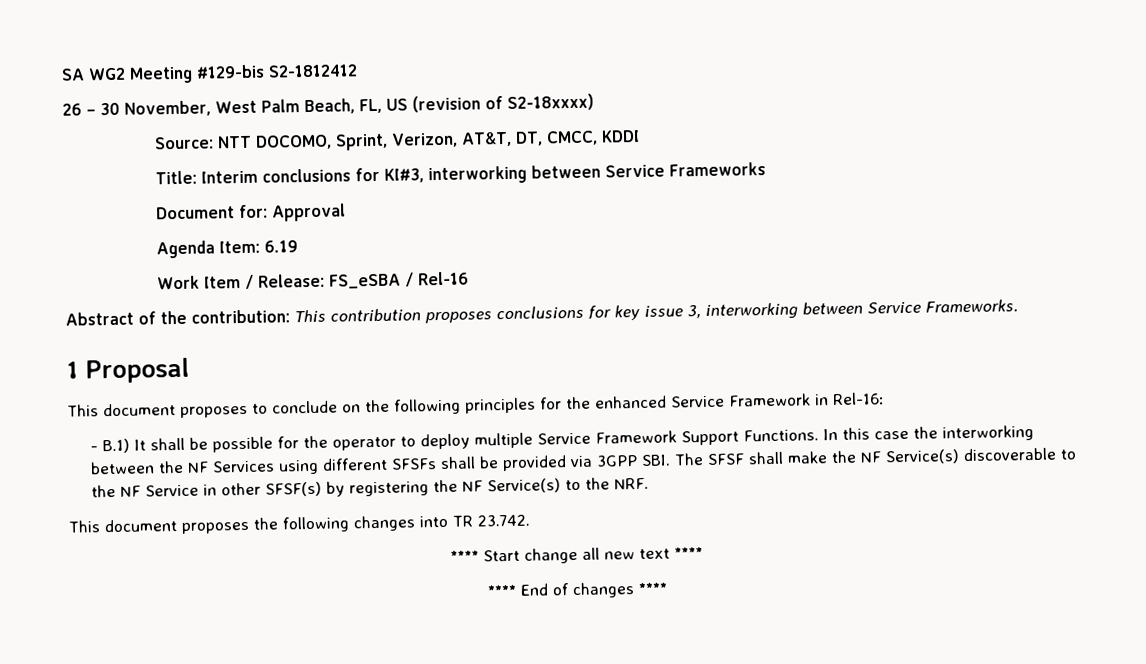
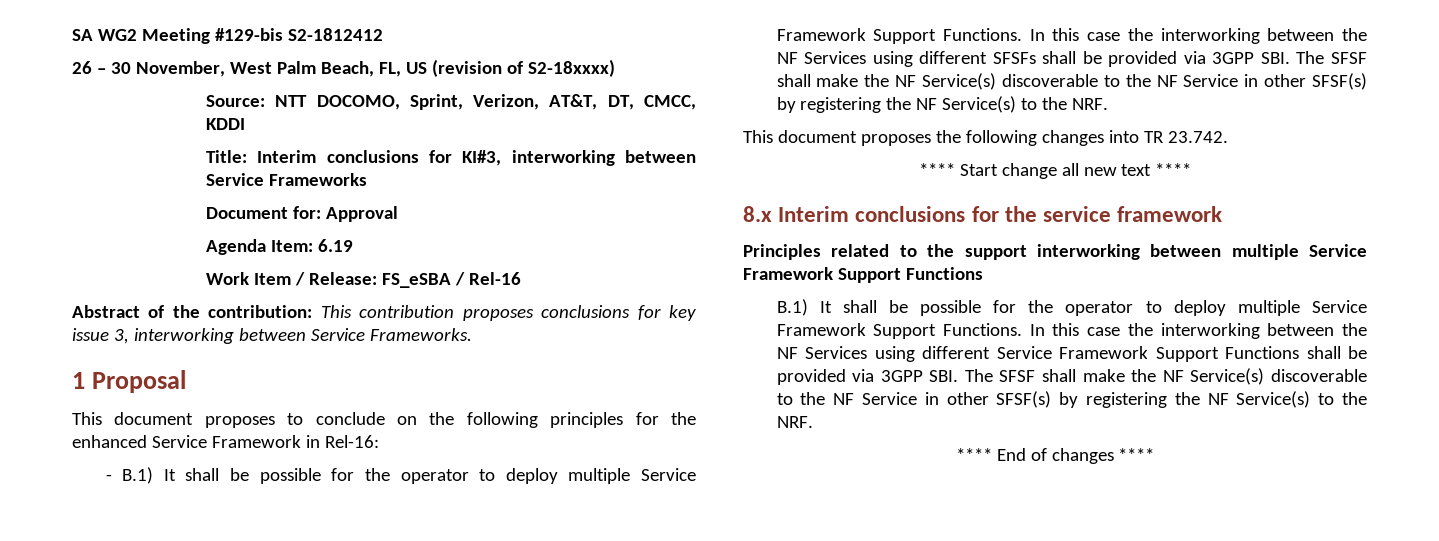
(703, 553) none -> [743,206,1223,222] [743,244,1367,260] [743,267,983,283] [776,299,1367,316] [776,323,1367,339] [776,346,1367,362] [776,368,1367,385] [776,391,1367,408] [776,416,813,428] // 8.x Interim conclusions for the service framework // Principles related to the support interworking between multiple Service Framework Support Functions // B.1) It shall be possible for the operator to deploy multiple Service Framework Support Functions. In this case the interworking between the NF Services using different Service Framework Support Functions shall be provided via 3GPP SBI. The SFSF shall make the NF Service(s) discoverable to the NF Service in other SFSF(s) by registering the NF Service(s) to the NRF.

